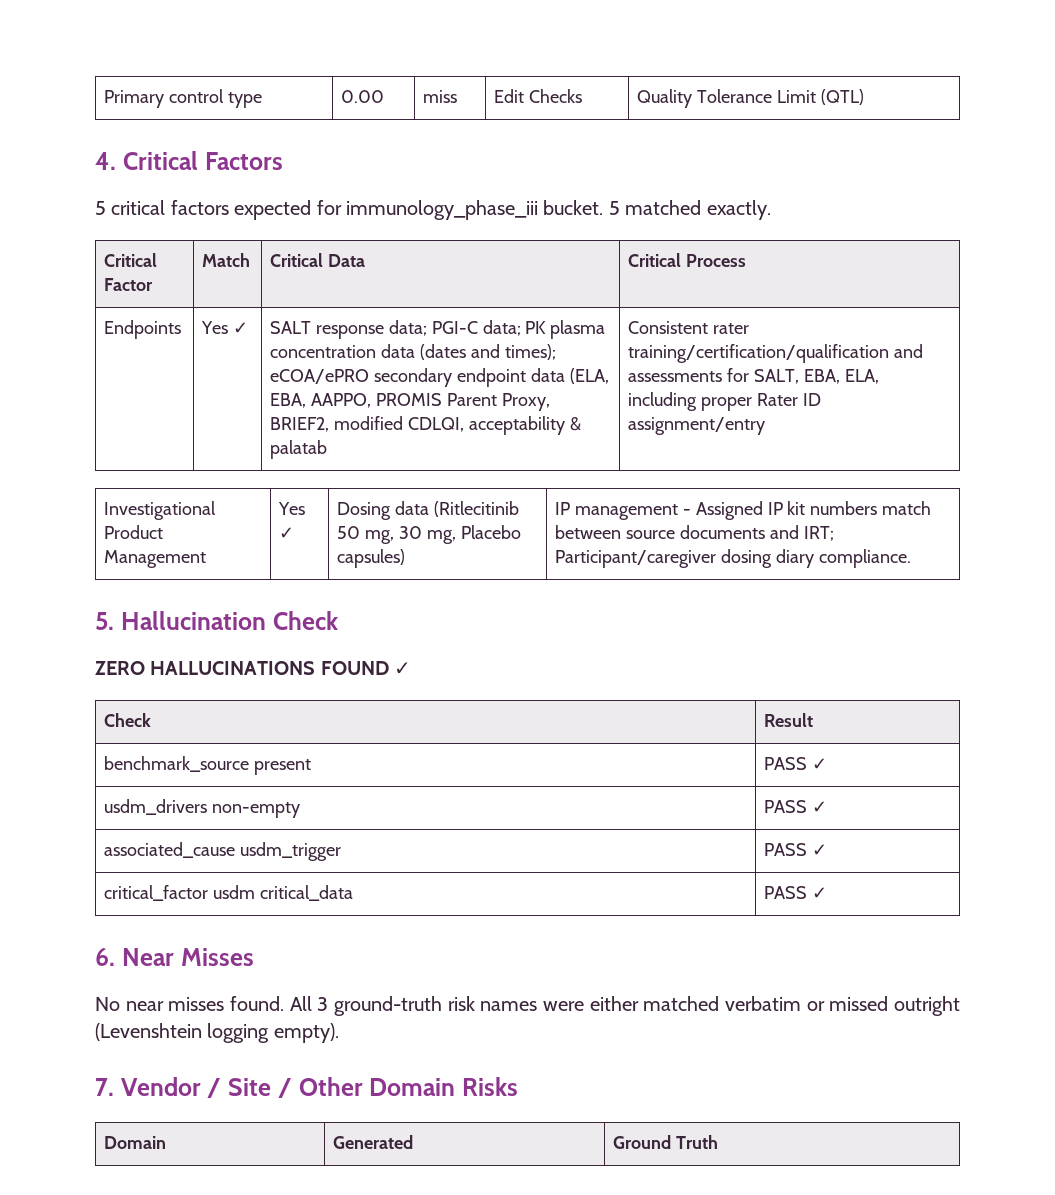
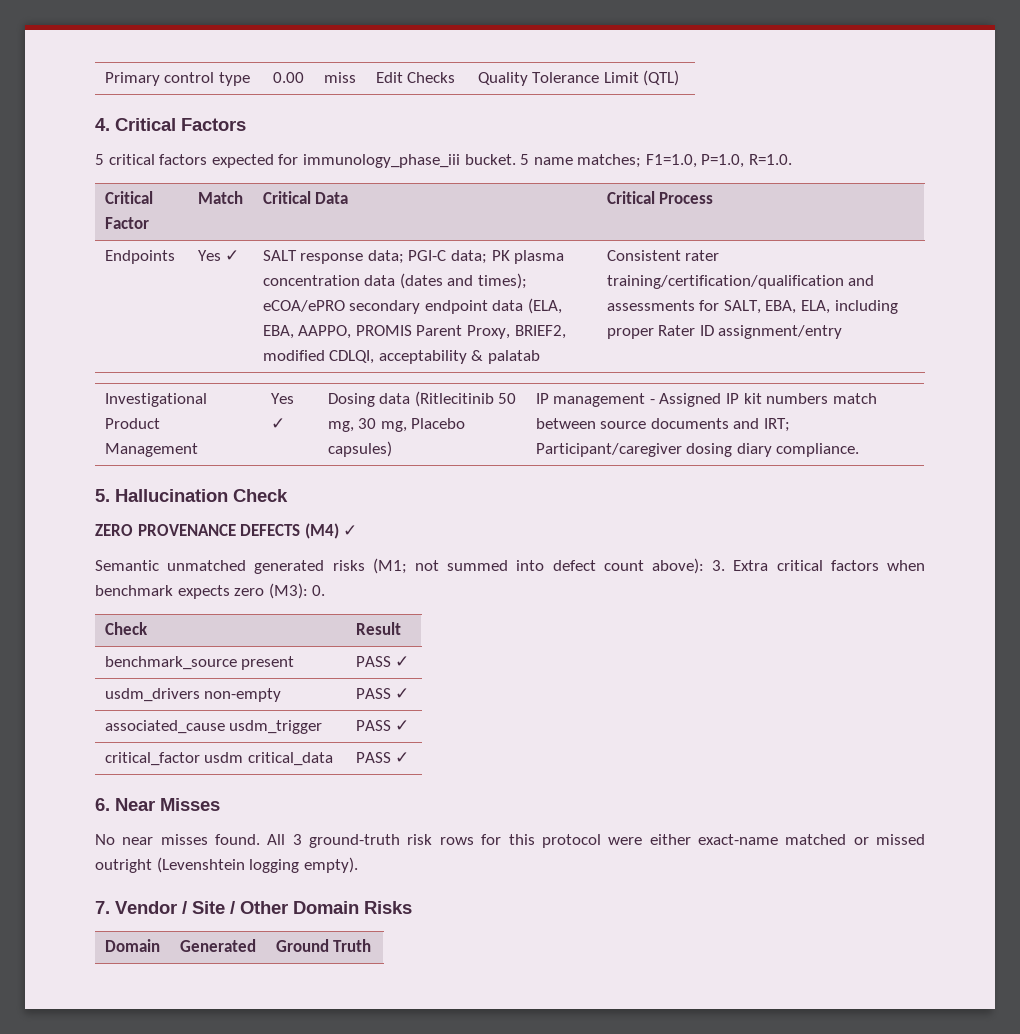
[625,200,771,220] matched exactly. -> [533,154,793,168] name matches; F1=1.0, P=1.0, R=1.0.
[150,661,412,675] HALLUCINATIONS FOUND ✓ -> [137,523,358,539] [95,558,926,574] [95,583,326,599] PROVENANCE DEFECTS (M4) ✓ // Semantic unmatched generated risks (M1; not summed into defect count above): 3. Extra critical factors when benchmark expects zero (M3): 0.
[480,996,801,1011] names were either matched verbatim -> [439,834,847,848] rows for this protocol were either exact-name matched

